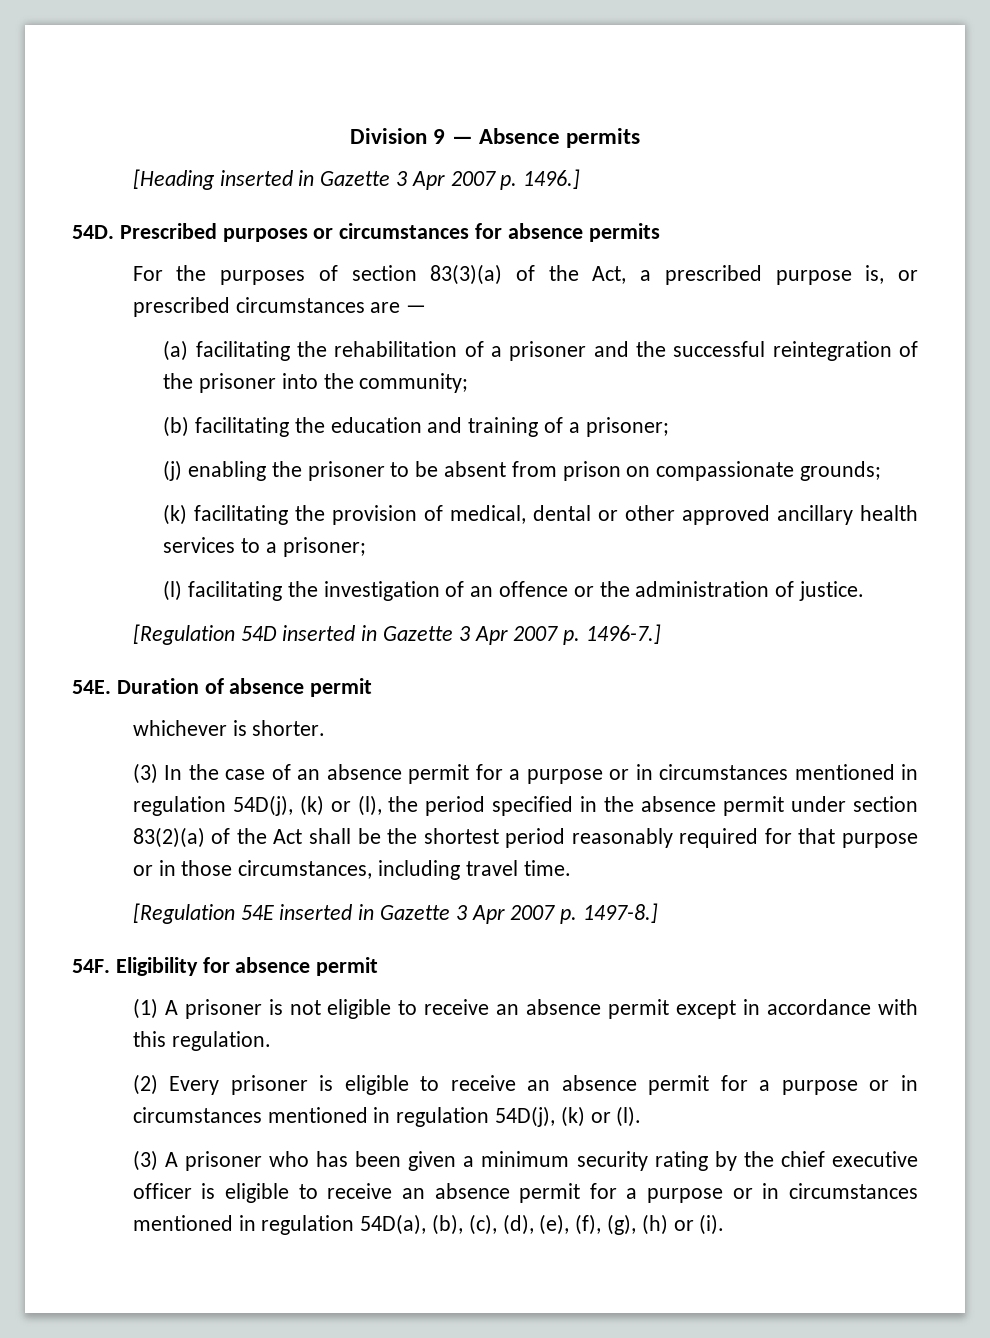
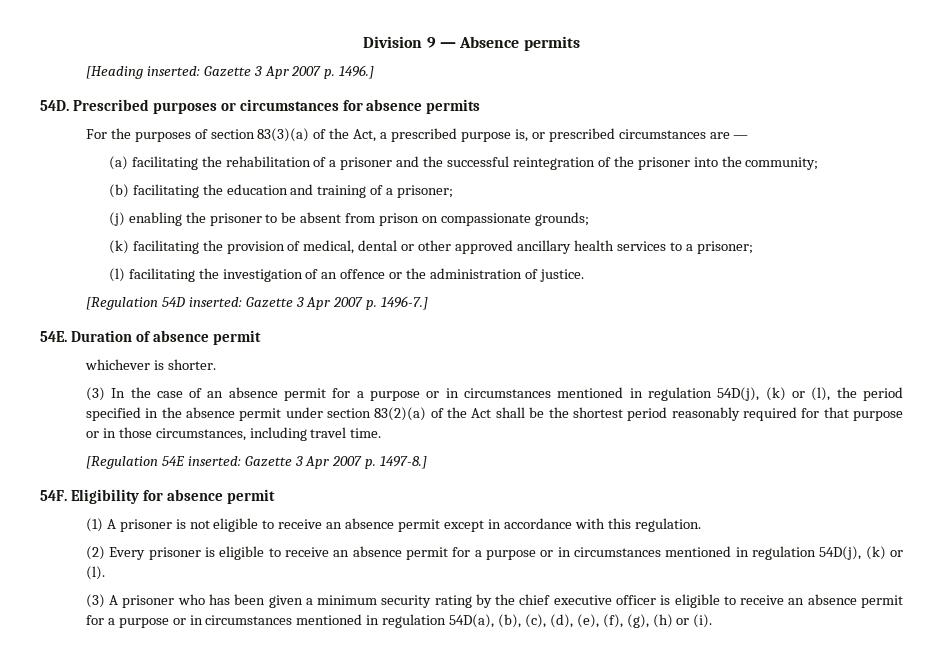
[219,170,315,186] inserted in -> [146,66,200,76] inserted:
[282,625,378,641] inserted in -> [188,297,242,307] inserted:
[279,904,375,920] inserted in -> [187,456,241,466] inserted:

